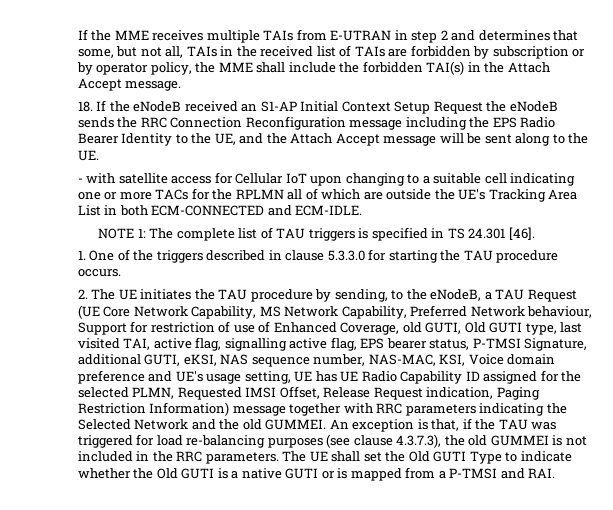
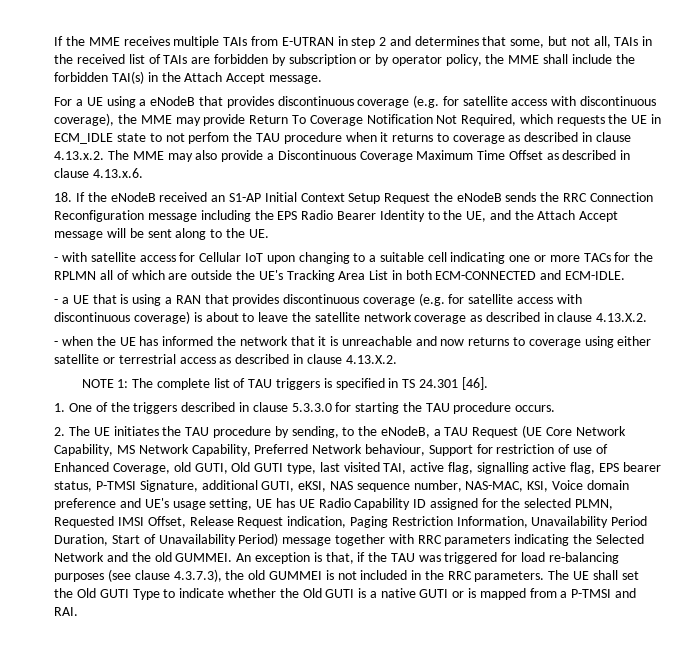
(182, 86) none -> [54,95,656,108] [54,113,661,126] [54,132,631,144] [54,150,631,162] [54,168,144,178] // For a UE using a eNodeB that provides discontinuous coverage (e.g. for satellite access with discontinuous coverage), the MME may provide Return To Coverage Notification Not Required, which requests the UE in ECM_IDLE state to not perfom the TAU procedure when it returns to coverage as described in clause 4.13.x.2. The MME may also provide a Discontinuous Coverage Maximum Time Offset as described in clause 4.13.x.6.
(363, 210) none -> [54,293,582,306] [54,311,648,324] [54,336,652,348] [54,354,397,364] // - a UE that is using a RAN that provides discontinuous coverage (e.g. for satellite access with discontinuous coverage) is about to leave the satellite network coverage as described in clause 4.13.X.2. // - when the UE has informed the network that it is unreachable and now returns to coverage using either satellite or terrestrial access as described in clause 4.13.X.2.
[149,402,230,416] Information) -> [456,516,648,528] [54,533,279,546] Information, Unavailability Period Duration, Start of Unavailability Period)

